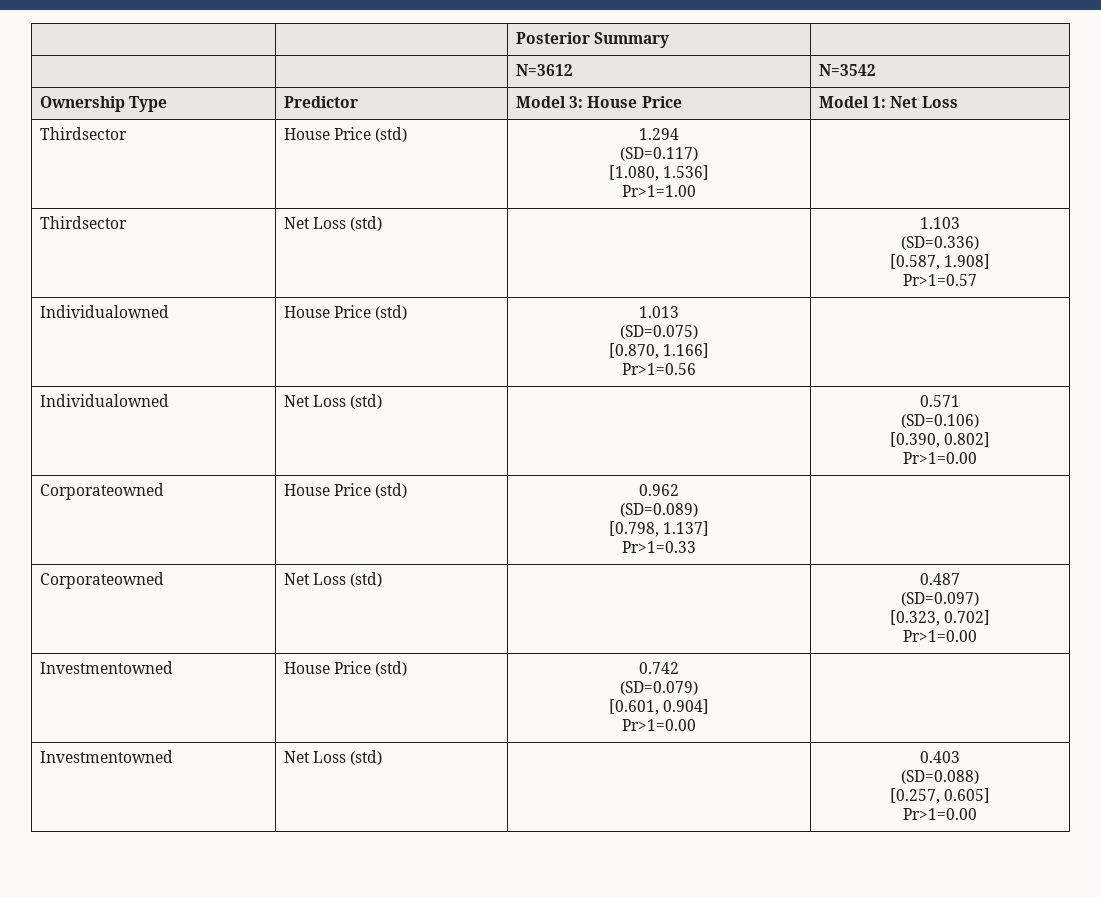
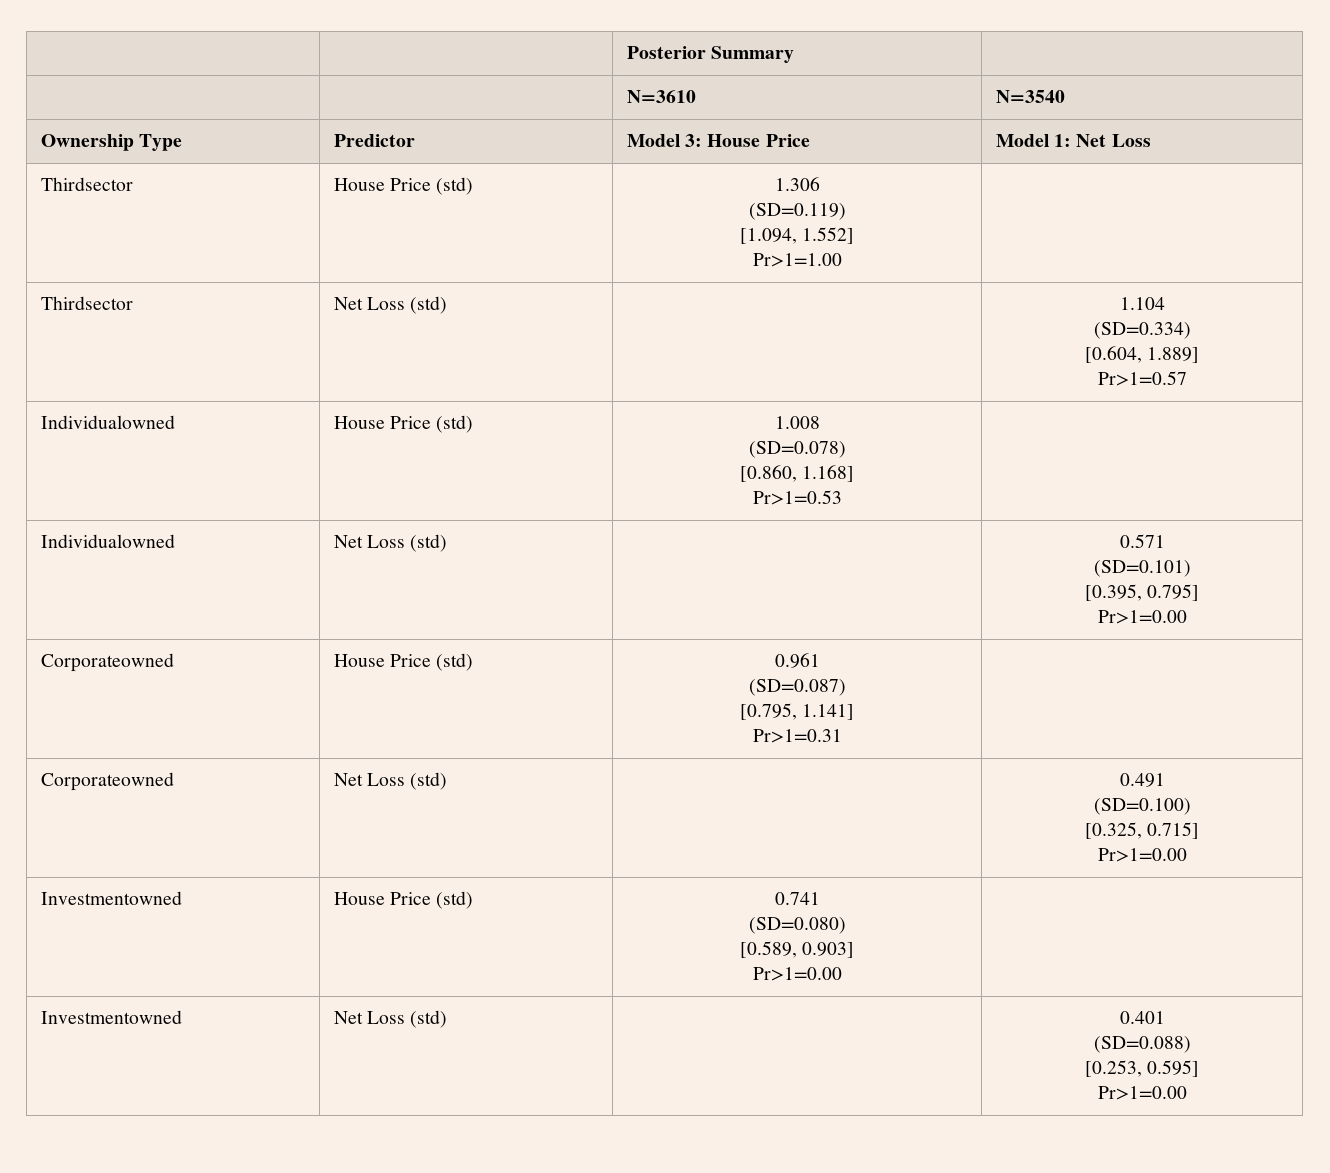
[516,64,574,76] [819,64,877,76] N=3612 | N=3542 -> [626,90,696,103] [995,90,1065,103] N=3610 | N=3540
[638,128,679,140] [619,147,698,161] [608,165,710,181] 1.294 // (SD=0.117) // [1.080, 1.536] -> [774,177,820,191] [748,203,846,220] [739,227,855,244] 1.306 // (SD=0.119) // [1.094, 1.552]
[919,217,960,229] [900,236,979,250] [889,254,991,270] 1.103 // (SD=0.336) // [0.587, 1.908] -> [1119,297,1165,310] [1093,322,1191,339] [1084,346,1200,363] 1.104 // (SD=0.334) // [0.604, 1.889]
[638,306,679,318] [619,325,698,339] [608,343,710,359] [621,363,696,375] 1.013 // (SD=0.075) // [0.870, 1.166] // Pr>1=0.56 -> [774,416,820,429] [748,441,846,458] [739,465,855,482] [752,490,842,505] 1.008 // (SD=0.078) // [0.860, 1.168] // Pr>1=0.53
[900,414,979,428] [889,432,991,448] (SD=0.106) // [0.390, 0.802] -> [1093,560,1191,577] [1084,584,1200,601] (SD=0.101) // [0.395, 0.795]
[638,484,679,496] [619,503,698,517] [608,521,710,537] [621,541,696,553] 0.962 // (SD=0.089) // [0.798, 1.137] // Pr>1=0.33 -> [774,653,820,668] [748,679,846,696] [739,703,855,720] [752,729,842,743] 0.961 // (SD=0.087) // [0.795, 1.141] // Pr>1=0.31
[919,573,960,585] [900,592,979,606] [889,610,991,626] 0.487 // (SD=0.097) // [0.323, 0.702] -> [1119,773,1165,787] [1093,798,1191,815] [1084,822,1200,839] 0.491 // (SD=0.100) // [0.325, 0.715]
[638,662,679,674] [619,681,698,695] [608,699,710,715] 0.742 // (SD=0.079) // [0.601, 0.904] -> [774,892,820,905] [748,917,846,934] [739,941,855,958] 0.741 // (SD=0.080) // [0.589, 0.903]
[919,751,960,763] 0.403 -> [1119,1011,1165,1024] 0.401
[889,788,991,804] [0.257, 0.605] -> [1084,1060,1200,1077] [0.253, 0.595]

